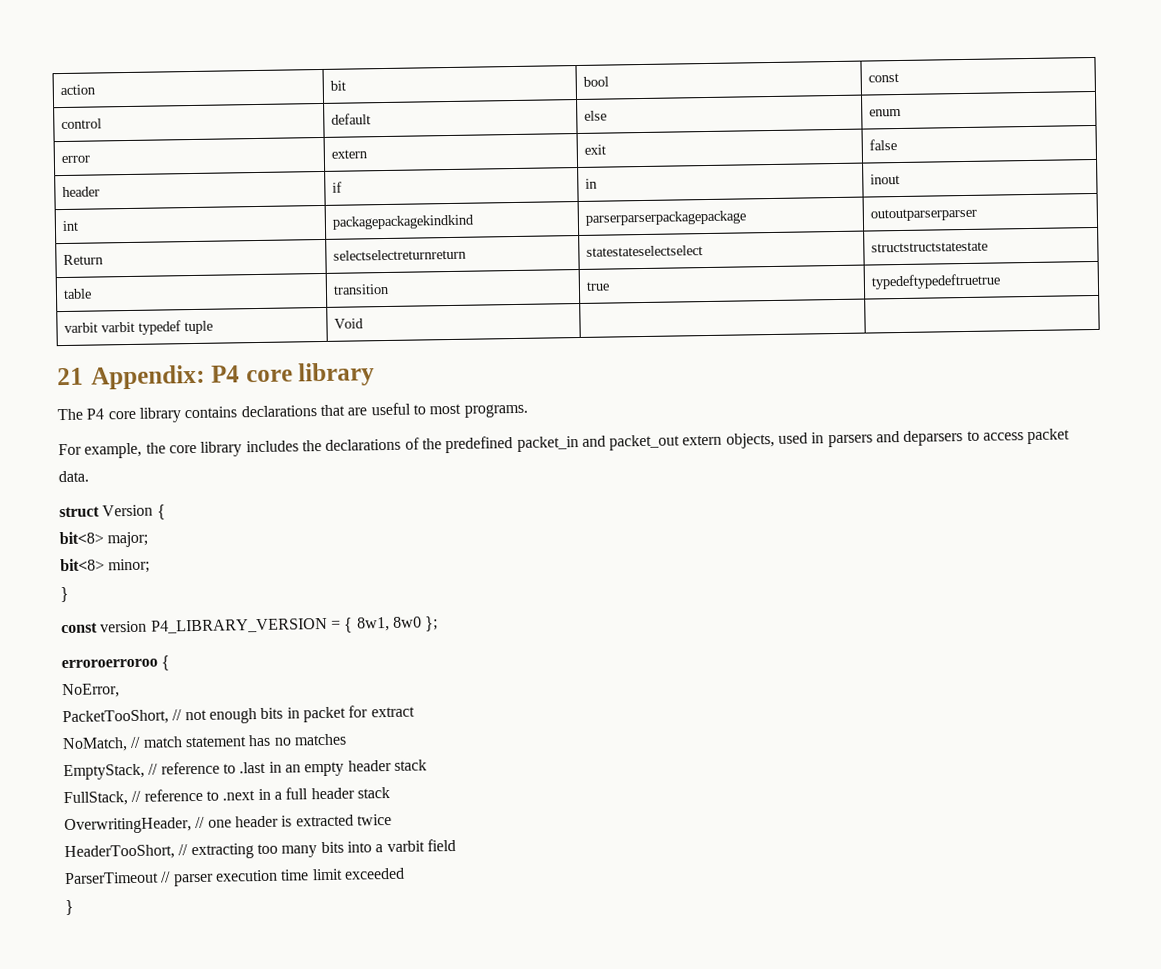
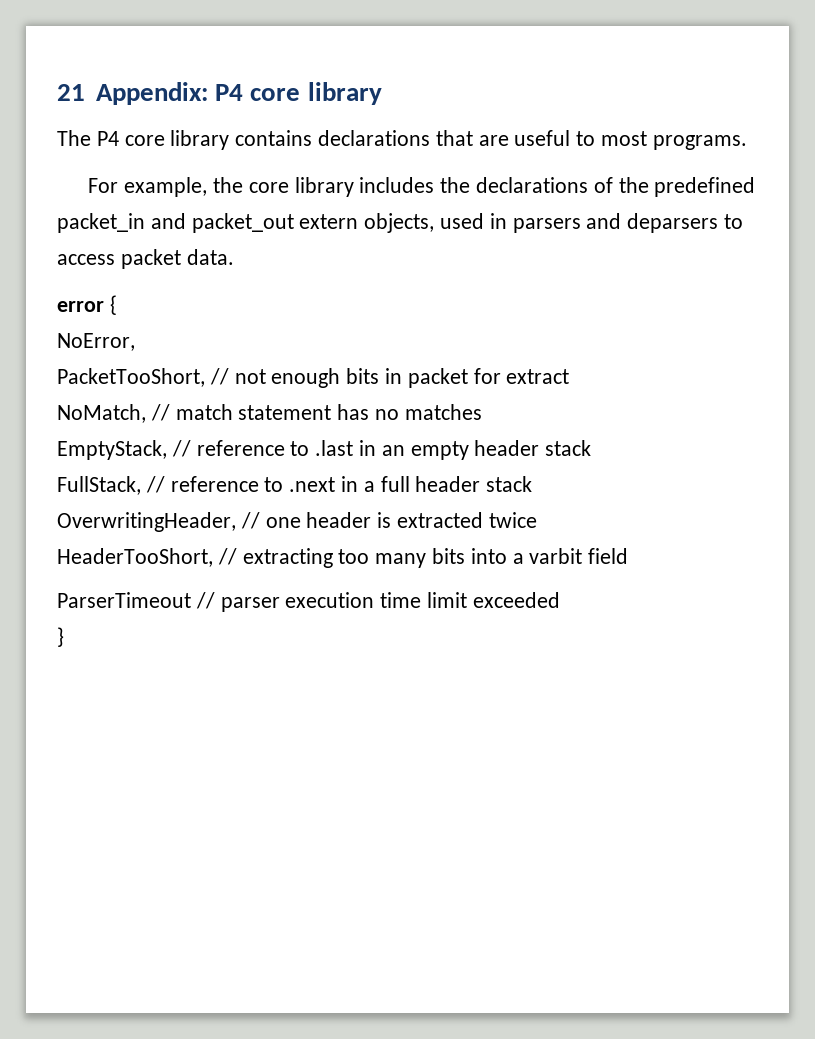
[60,84,97,96] [330,80,347,91] [583,76,610,87] [868,72,900,83] [61,118,103,130] [331,113,372,125] [584,110,608,121] [869,108,903,117] [61,155,91,164] [331,149,369,159] [584,144,607,155] [869,139,898,151] [62,186,101,198] [332,181,343,193] [585,178,599,189] [870,173,901,185] [62,220,79,232] [332,214,475,230] [585,210,747,226] [870,207,978,222] [63,254,105,266] [333,248,468,261] [586,245,704,257] [871,241,989,253] [63,288,93,299] [333,283,391,295] [586,281,610,291] [871,273,1001,290] [64,320,214,335] [334,318,365,329] action | bit | bool | const // control | default | else | enum // error | extern | exit | false // header | if | in | inout // int | packagepackagekindkind | parserparserpackagepackage | outoutparserparser // Return | selectselectreturnreturn | statestateselectselect | structstructstatestate // table | transition | true | typedeftypedeftruetrue // varbit varbit typedef tuple | Void | | // -> (57, 92) none
[59,504,166,520] [59,531,149,548] [60,558,151,574] [60,586,69,603] [61,616,439,634] [61,658,158,669] struct Version { // bit<8> major; // bit<8> minor; // } // const version P4_LIBRARY_VERSION = { 8w1, 8w0 }; // erroroerroroo -> [57,301,104,312] error

